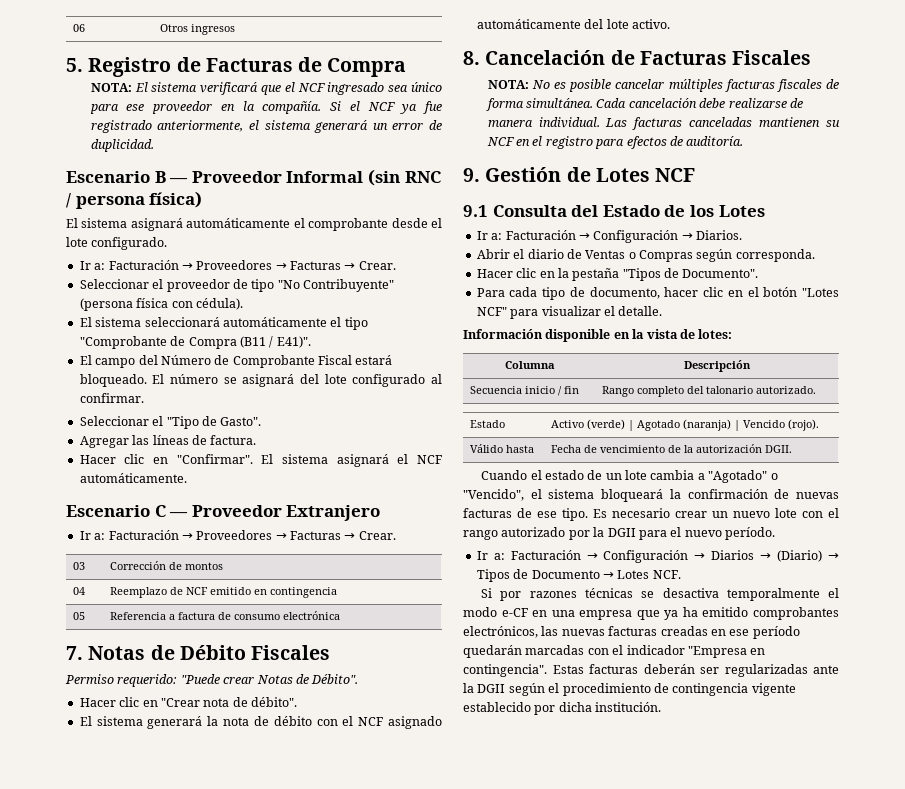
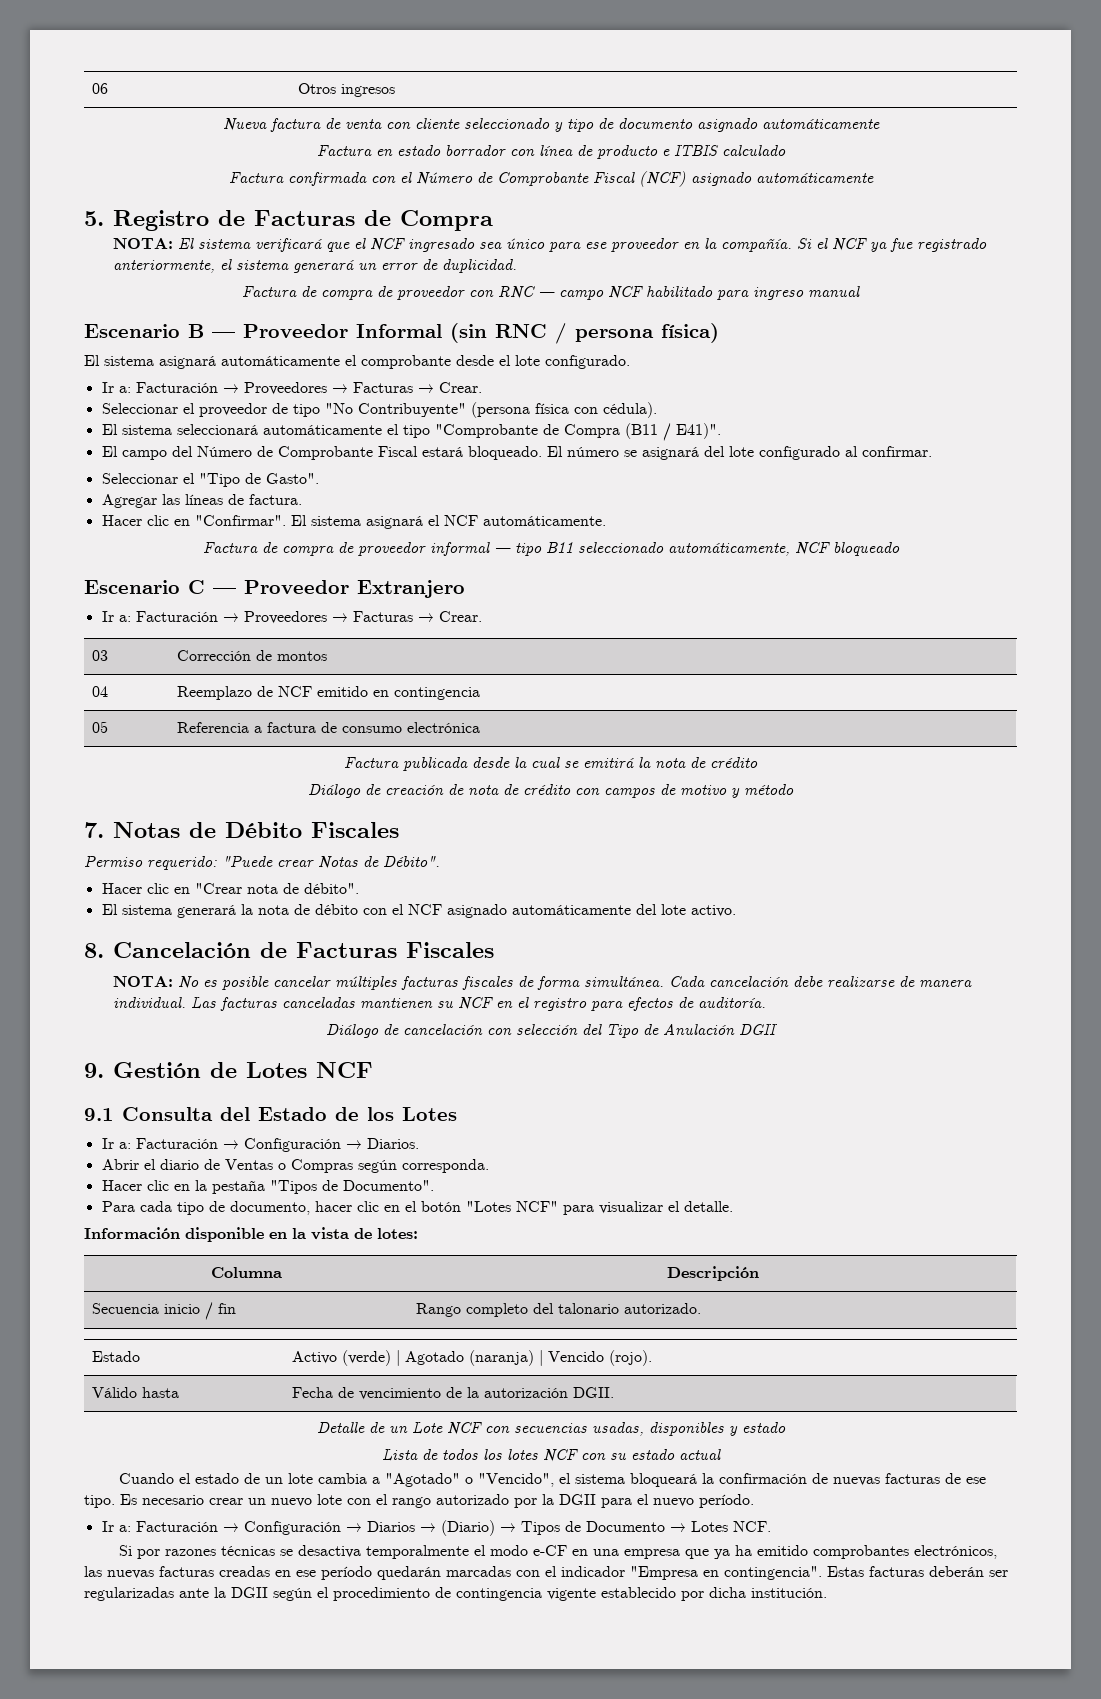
(236, 29) none -> [222,118,880,132] [316,145,786,159] [228,171,874,187] // Nueva factura de venta con cliente seleccionado y tipo de documento asignado automáticamente // Factura en estado borrador con línea de producto e ITBIS calculado // Factura confirmada con el Número de Comprobante Fiscal (NCF) asignado automáticamente
(154, 145) none -> [242,286,860,300] // Factura de compra de proveedor con RNC — campo NCF habilitado para ingreso manual
(187, 478) none -> [202,542,900,556] // Factura de compra de proveedor informal — tipo B11 seleccionado automáticamente, NCF bloqueado
(341, 615) none -> [344,757,758,771] [308,784,794,798] // Factura publicada desde la cual se emitirá la nota de crédito // Diálogo de creación de nota de crédito con campos de motivo y método
(744, 141) none -> [326,1023,778,1038] // Diálogo de cancelación con selección del Tipo de Anulación DGII
(793, 449) none -> [316,1422,786,1436] [381,1449,721,1462] // Detalle de un Lote NCF con secuencias usadas, disponibles y estado // Lista de todos los lotes NCF con su estado actual

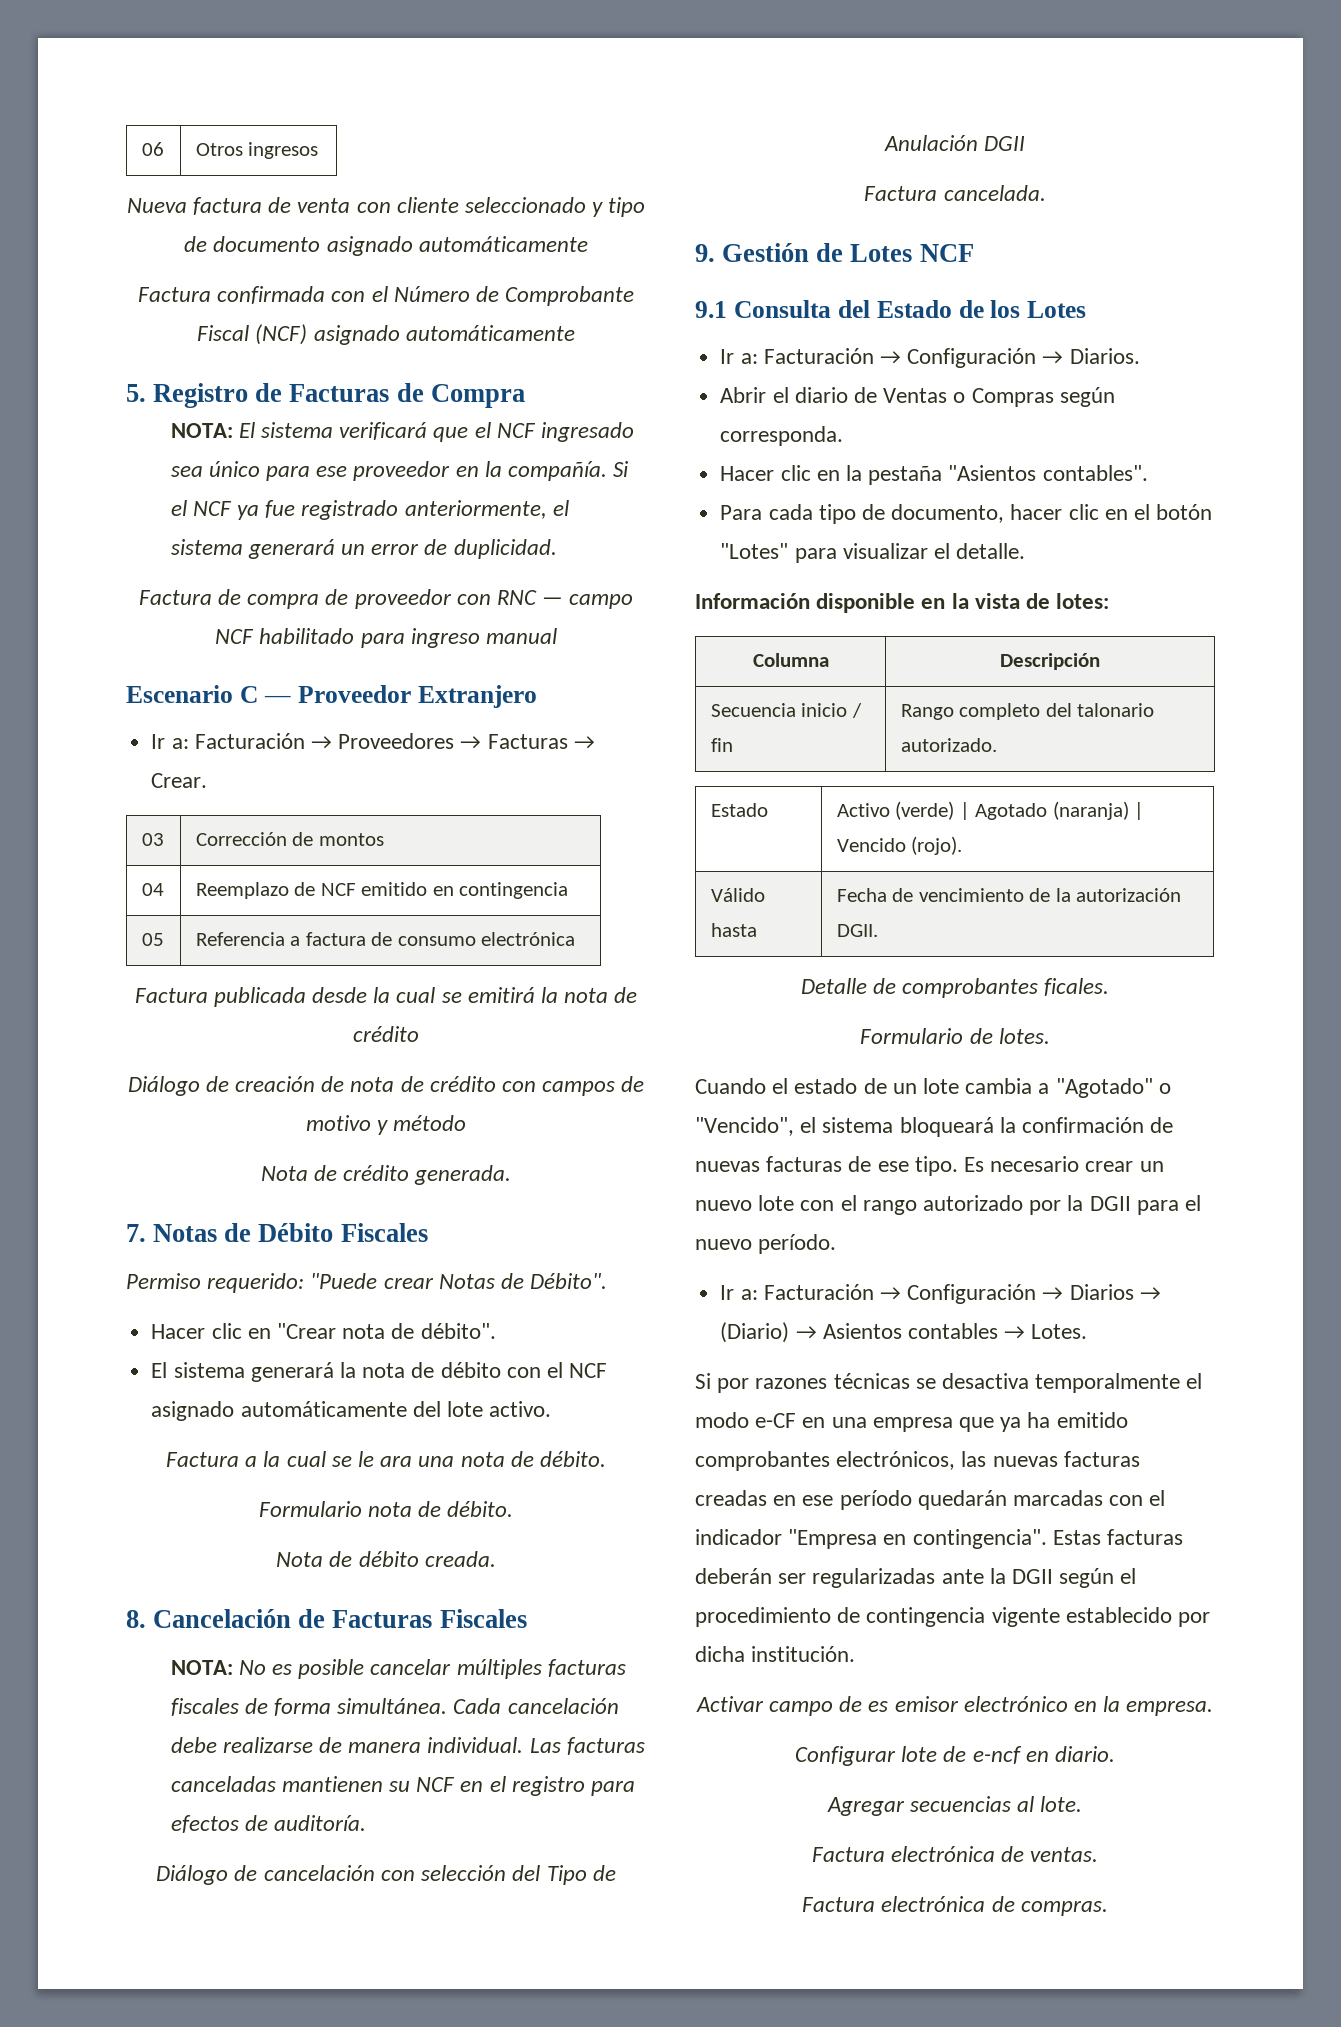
[316,145,786,159] // Factura en estado borrador con línea de producto e ITBIS calculado -> (588, 244) none
[84,323,719,344] [84,355,630,369] [101,382,482,395] [101,402,657,418] [101,423,721,441] [101,446,932,460] [101,473,319,487] [101,494,302,508] [101,515,606,529] [202,542,900,556] // Escenario B — Proveedor Informal (sin RNC / persona física) // El sistema asignará automáticamente el comprobante desde el lote configurado. // Ir a: Facturación → Proveedores → Facturas → Crear. // Seleccionar el proveedor de tipo "No Contribuyente" (persona física con cédula). // El sistema seleccionará automáticamente el tipo "Comprobante de Compra (B11 / E41)". // El campo del Número de Comprobante Fiscal estará bloqueado. El número se asignará del lote configurado al confirmar. // Seleccionar el "Tipo de Gasto". // Agregar las líneas de factura. // Hacer clic en "Confirmar". El sistema asignará el NCF automáticamente. // Factura de compra de proveedor informal — tipo B11 seleccionado automáticamente, NCF bloqueado -> (557, 636) none
(794, 789) none -> [260,1165,512,1185] // Nota de crédito generada.
(736, 911) none -> [165,1451,607,1467] [258,1501,514,1517] [276,1551,496,1567] // Factura a la cual se le ara una nota de débito. // Formulario nota de débito. // Nota de débito creada.
(778, 1029) none -> [864,185,1046,201] // Factura cancelada.
[269,1180,434,1194] "Tipos de Documento". -> [948,465,1148,481] "Asientos contables".
[465,1201,558,1212] "Lotes NCF" -> [720,543,789,559] "Lotes"
[388,1422,786,1436] [381,1449,721,1462] un Lote NCF con secuencias usadas, disponibles y estado // Lista de todos los lotes NCF con su estado actual -> [902,978,1110,998] [860,1028,1050,1044] comprobantes ficales. // Formulario de lotes.
[520,1521,771,1535] Tipos de Documento → Lotes NCF. -> [822,1323,1088,1339] Asientos contables → Lotes.
(827, 1593) none -> [695,1696,1214,1716] [794,1746,1116,1766] [826,1796,1083,1816] [811,1846,1099,1862] [802,1896,1108,1916] // Activar campo de es emisor electrónico en la empresa. // Configurar lote de e-ncf en diario. // Agregar secuencias al lote. // Factura electrónica de ventas. // Factura electrónica de compras.

